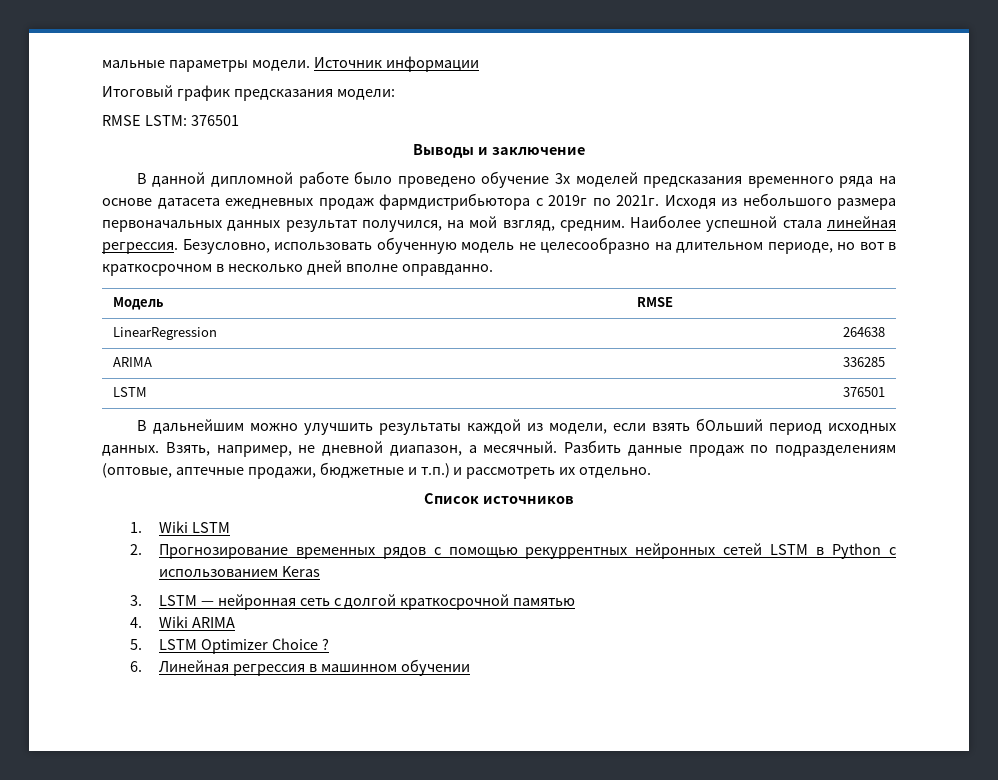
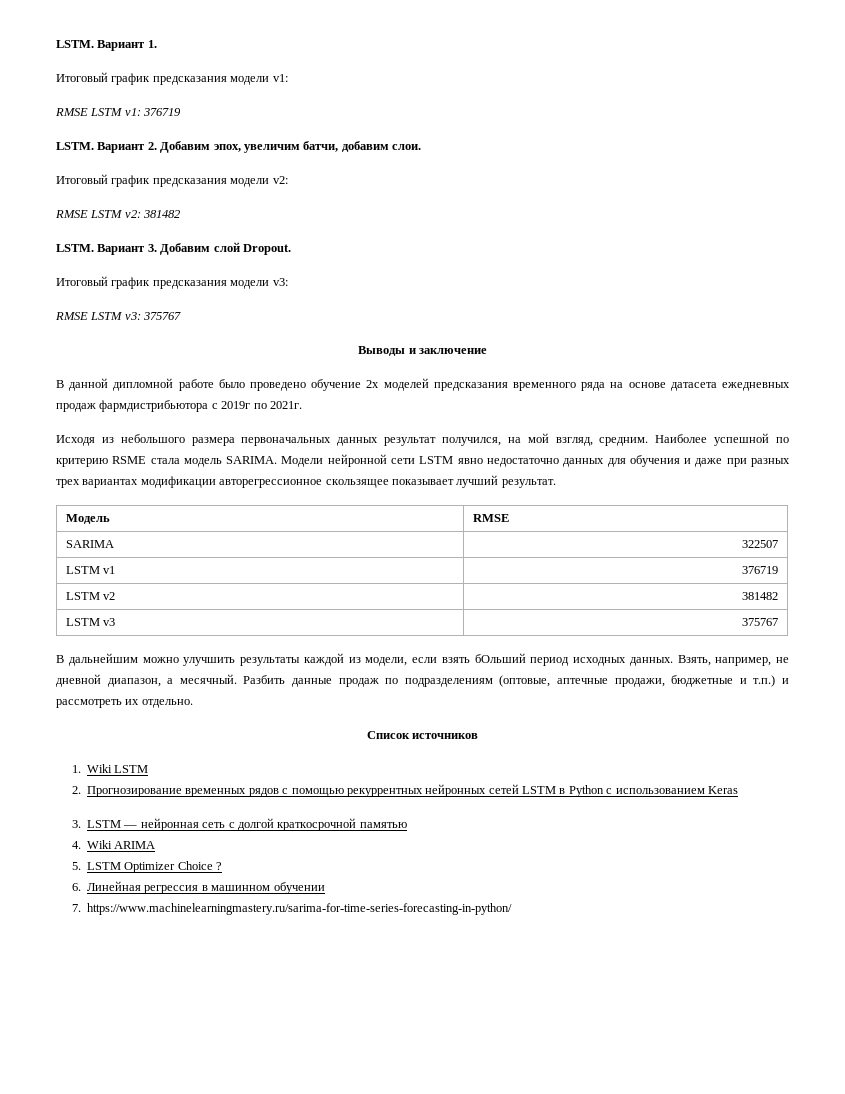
[102,56,479,72] [102,85,395,101] [102,115,239,126] мальные параметры модели. Источник информации // Итоговый график предсказания модели: // RMSE LSTM: 376501 -> [56,40,157,51] [56,72,288,85] [55,108,182,116] [56,141,421,153] [56,174,288,187] [55,210,181,218] [56,242,291,255] [56,276,288,289] [55,312,182,320] LSTM. Вариант 1. // Итоговый график предсказания модели v1: // RMSE LSTM v1: 376719 // LSTM. Вариант 2. Добавим эпох, увеличим батчи, добавим слои. // Итоговый график предсказания модели v2: // RMSE LSTM v2: 381482 // LSTM. Вариант 3. Добавим слой Dropout. // Итоговый график предсказания модели v3: // RMSE LSTM v3: 375767
[554,173,570,184] 3х -> [366,380,380,388] 2х
(659, 200) none -> (302, 405) //
[782,216,896,228] [102,237,896,254] [102,260,493,276] [113,297,165,310] [637,297,674,307] [113,327,218,340] [842,327,885,337] [113,357,153,367] [842,357,885,367] [113,387,148,397] [842,387,885,397] стала линейная регрессия. Безусловно, использовать обученную модель не целесообразно на длительном периоде, но вот в краткосрочном в несколько дней вполне оправданно. // Модель | RMSE // LinearRegression | 264638 // ARIMA | 336285 // LSTM | 376501 -> [776,437,789,443] [56,454,790,467] [56,475,556,488] [65,514,110,524] [472,514,509,522] [65,540,114,548] [742,540,779,548] [65,566,116,574] [742,566,779,574] [65,592,116,600] [742,592,779,600] [65,618,116,626] [742,618,779,626] по критерию RSME стала модель SARIMA. Модели нейронной сети LSTM явно недостаточно данных для обучения и даже при разных трех вариантах модификации авторегрессионное скользящее показывает лучший результат. // Модель | RMSE // SARIMA | 322507 // LSTM v1 | 376719 // LSTM v2 | 381482 // LSTM v3 | 375767
(470, 667) none -> [71,903,513,915] // 7. https://www.machinelearningmastery.ru/sarima-for-time-series-forecasting-in-python/

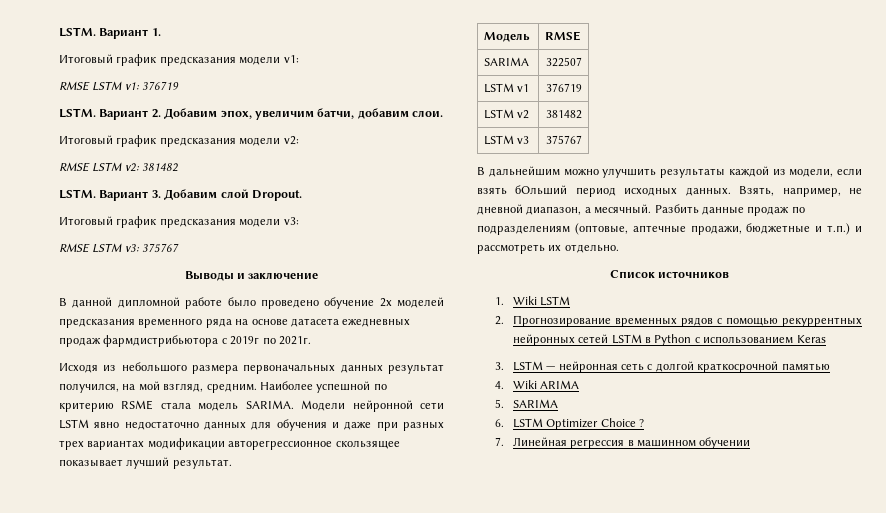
(81, 866) none -> [512,399,558,408] [494,419,504,427] SARIMA // 6.
[71,883,81,891] 6. -> [494,437,504,446] 7.
[71,903,513,915] // 7. https://www.machinelearningmastery.ru/sarima-for-time-series-forecasting-in-python/ -> (751, 443) none

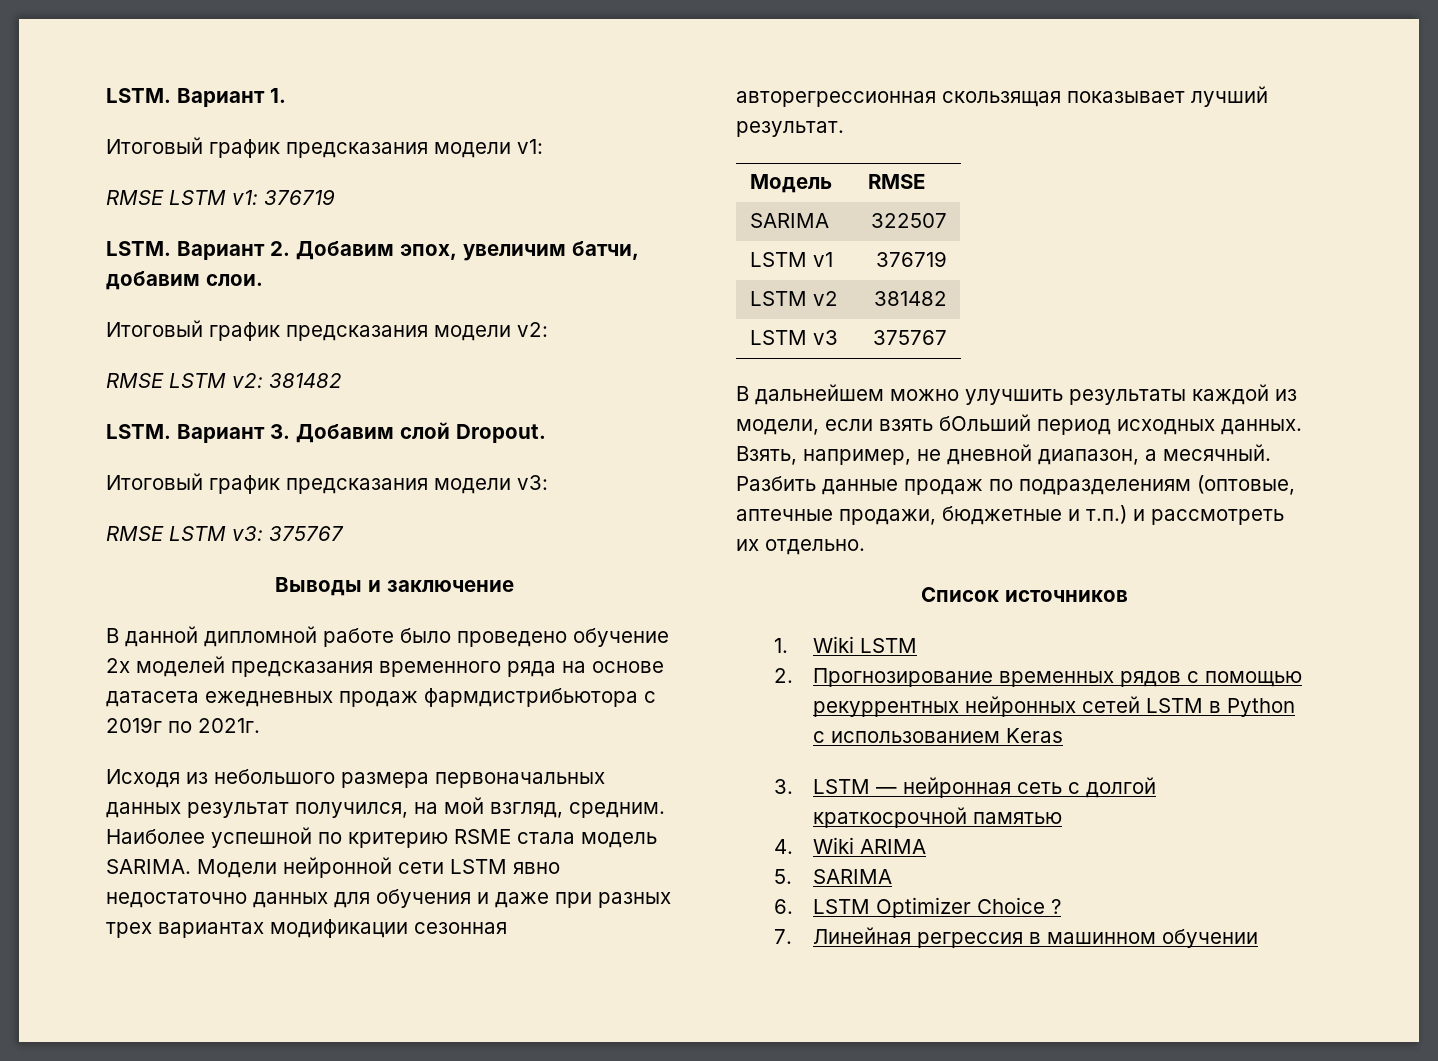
[228,440,400,450] авторегрессионное скользящее -> [414,922,507,934] [736,91,1061,107] сезонная авторегрессионная скользящая
[488,166,560,177] дальнейшим -> [755,384,884,405] дальнейшем

